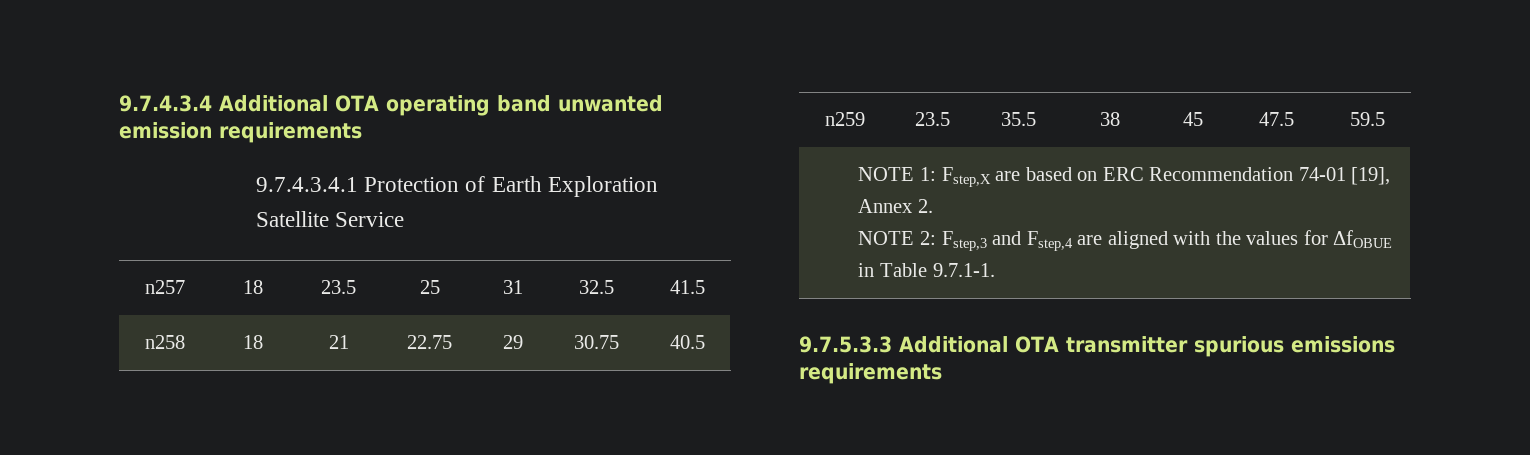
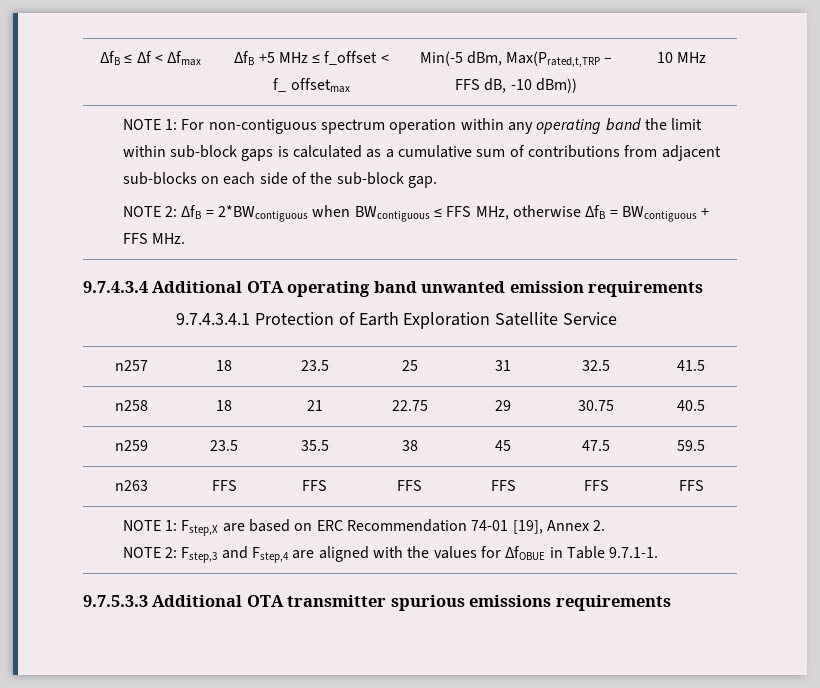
(119, 103) none -> [99,51,202,66] [234,51,389,65] [273,78,350,93] [419,51,613,67] [455,78,577,93] [656,52,707,63] [122,118,703,134] [122,145,721,161] [122,172,437,188] [122,205,710,222] [122,233,185,244] ΔfB ≤ Δf < Δfmax | ΔfB +5 MHz ≤ f_offset < f_ offsetmax | Min(-5 dBm, Max(Prated,t,TRP – FFS dB, -10 dBm)) | 10 MHz // NOTE 1: For non-contiguous spectrum operation within any operating band the limit within sub-block gaps is calculated as a cumulative sum of contributions from adjacent sub-blocks on each side of the sub-block gap. // NOTE 2: ΔfB = 2*BWcontiguous when BWcontiguous ≤ FFS MHz, otherwise ΔfB = BWcontiguous + FFS MHz. //
(1385, 119) none -> [114,480,148,491] [211,480,237,491] [302,480,327,491] [397,480,422,491] [490,480,516,491] [583,480,609,491] [678,480,704,491] // n263 | FFS | FFS | FFS | FFS | FFS | FFS

